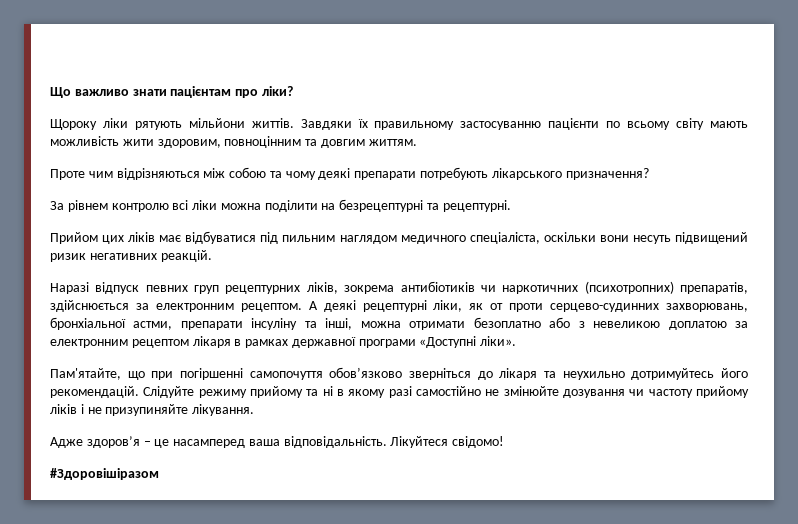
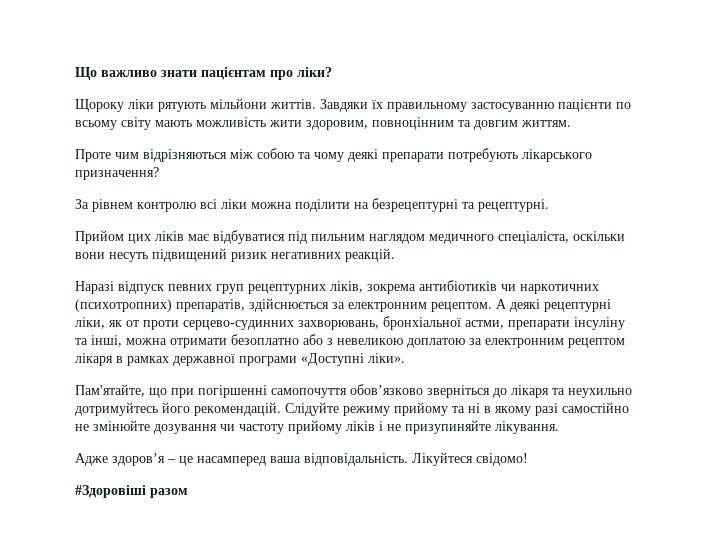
[50,468,159,480] #Здоровішіразом -> [75,485,188,498] #Здоровіші разом

